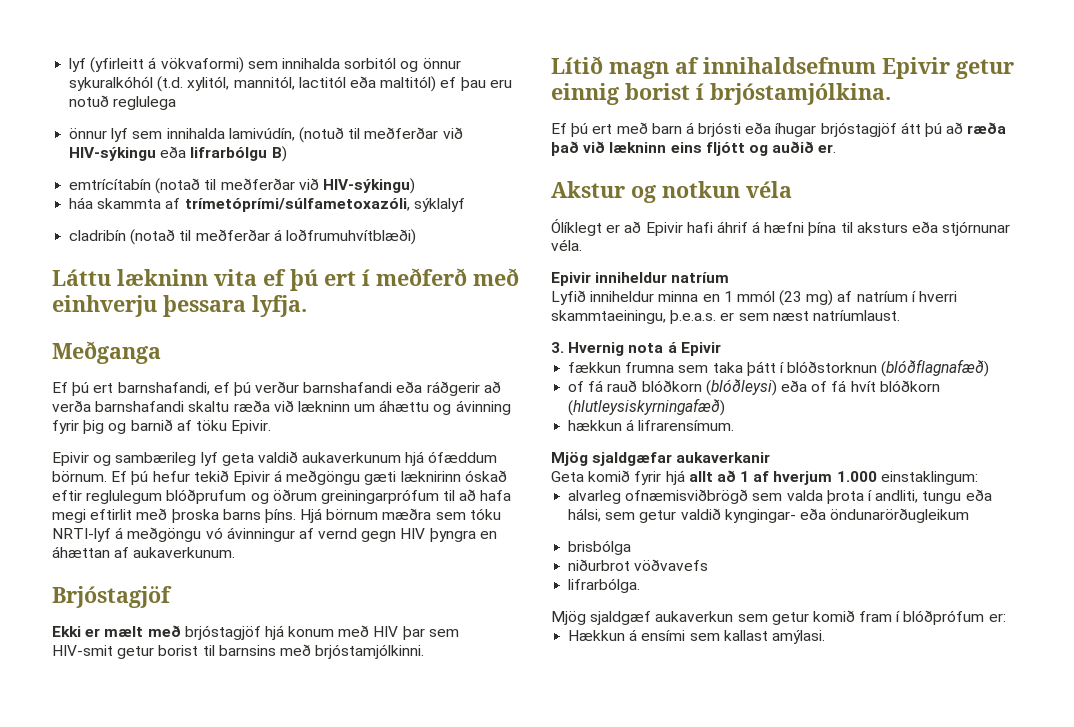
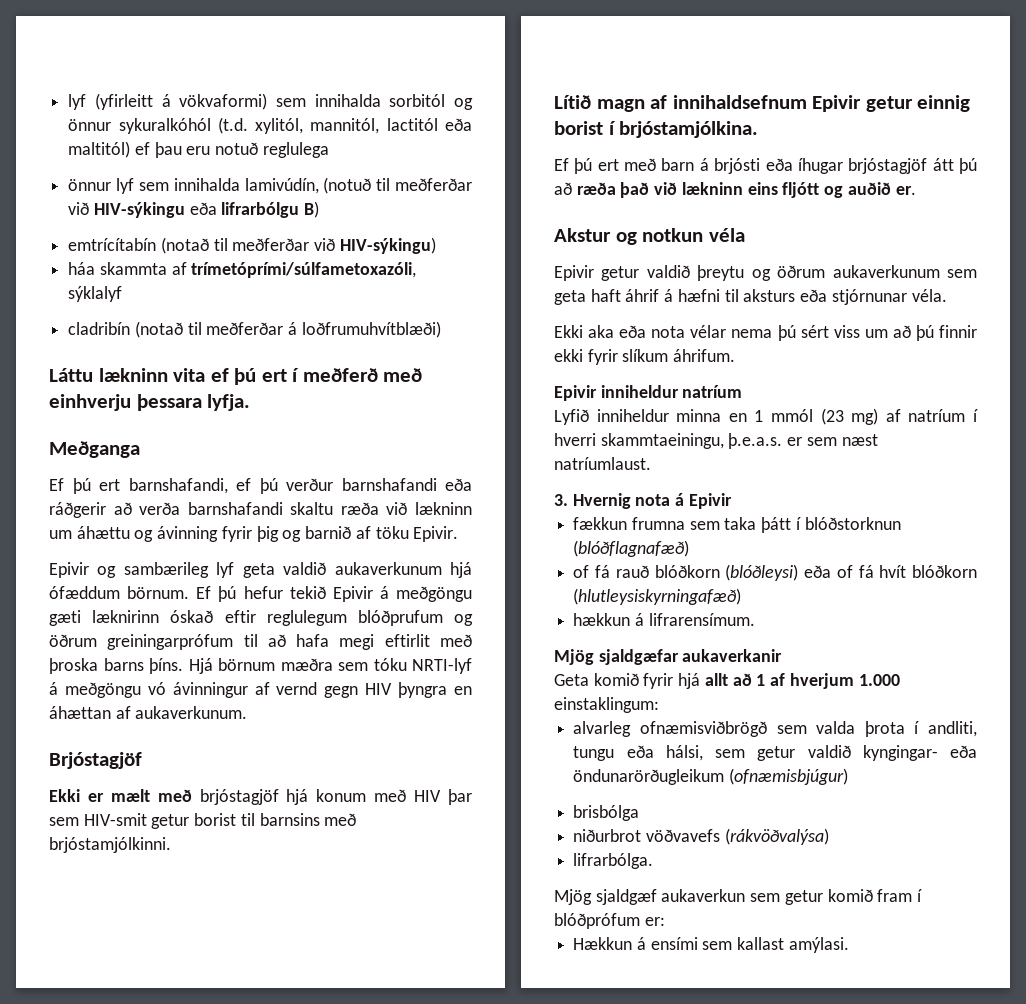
[551,219,713,236] Ólíklegt er að Epivir hafi -> [554,265,977,281] [554,289,621,305] Epivir getur valdið þreytu og öðrum aukaverkunum sem geta haft
[808,222,837,236] þína -> (720, 295) none
(582, 245) none -> [554,325,977,341] [554,349,736,365] // Ekki aka eða nota vélar nema þú sért viss um að þú finnir ekki fyrir slíkum áhrifum.
(970, 515) none -> [728,768,848,785] (ofnæmisbjúgur)
(709, 565) none -> [724,828,829,845] (rákvöðvalýsa)

